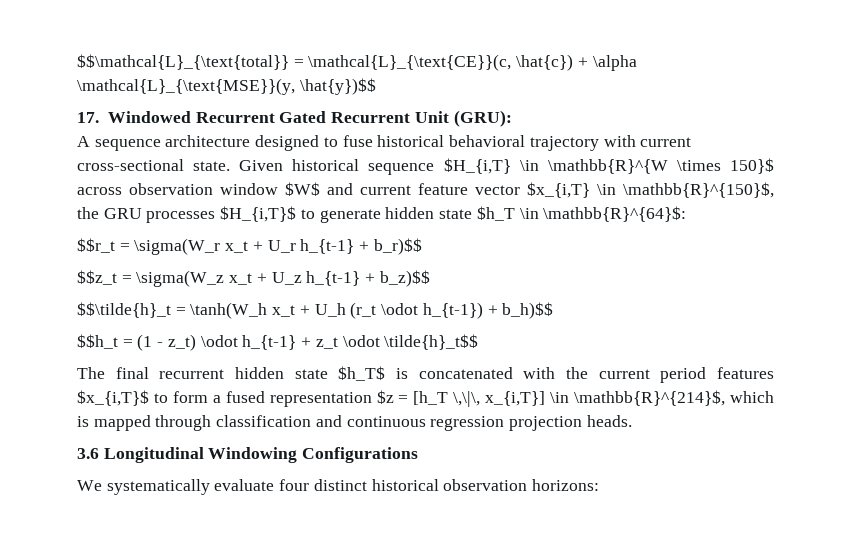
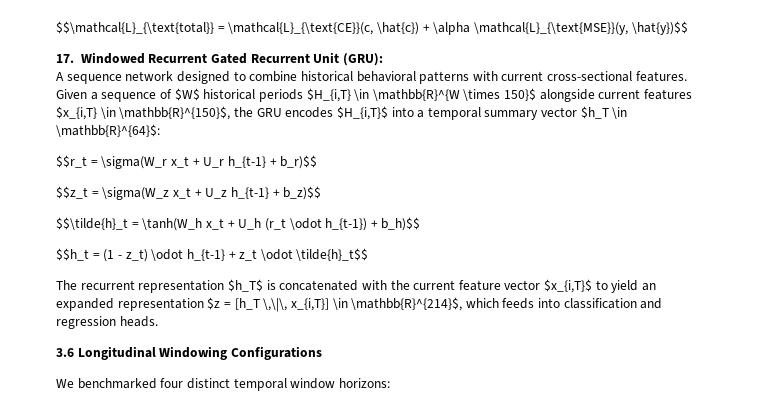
[165,135,251,147] architecture -> [125,71,174,81] network
[342,135,373,147] fuse -> [249,71,298,82] combine
[529,136,599,151] trajectory -> [419,71,470,84] patterns
[193,159,435,175] state. Given historical sequence -> [635,71,687,82] [56,88,303,102] features. Given a sequence of $W$ historical periods
[77,182,520,196] across observation window $W$ and current feature vector -> [539,89,693,102] alongside current features
[146,206,473,223] processes $H_{i,T}$ to generate hidden state -> [285,106,578,120] encodes $H_{i,T}$ into a temporal summary vector
[115,367,328,379] final recurrent hidden state -> [80,280,225,293] recurrent representation
[660,367,774,383] [77,390,265,406] period features $x_{i,T}$ to form a fused -> [458,279,657,293] [56,298,114,311] feature vector $x_{i,T}$ to yield an expanded
[77,415,583,431] is mapped through classification and continuous regression projection -> [502,298,663,309] [56,316,116,329] feeds into classification and regression
[106,479,528,495] systematically evaluate four distinct historical observation -> [77,378,336,391] benchmarked four distinct temporal window

